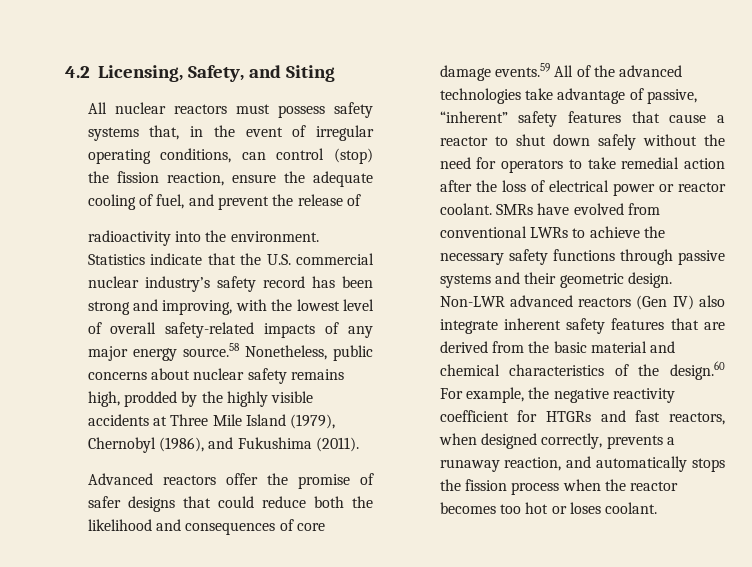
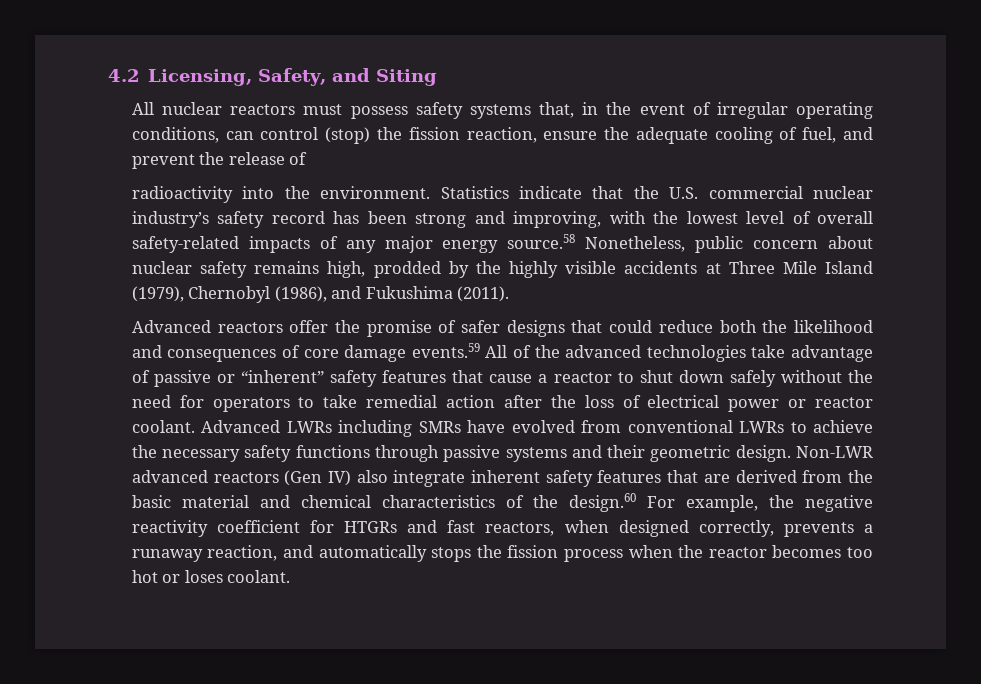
[87,372,147,380] concerns -> [753,240,819,249] concern
[646,89,697,104] passive, -> [153,370,236,387] passive or
(492, 209) none -> [201,420,413,437] Advanced LWRs including

